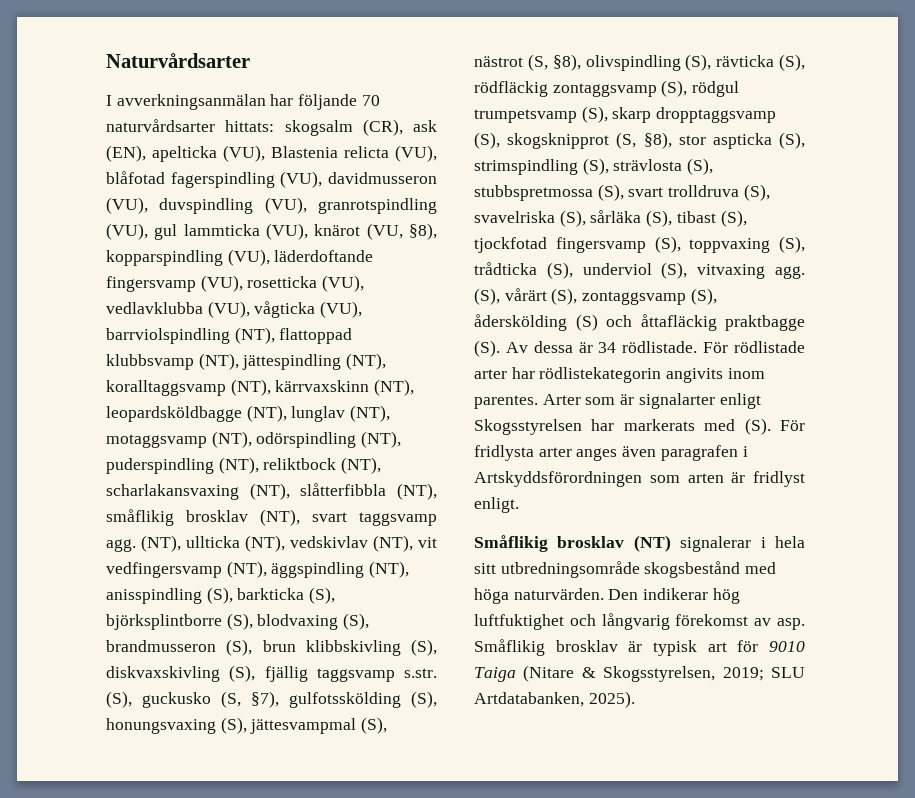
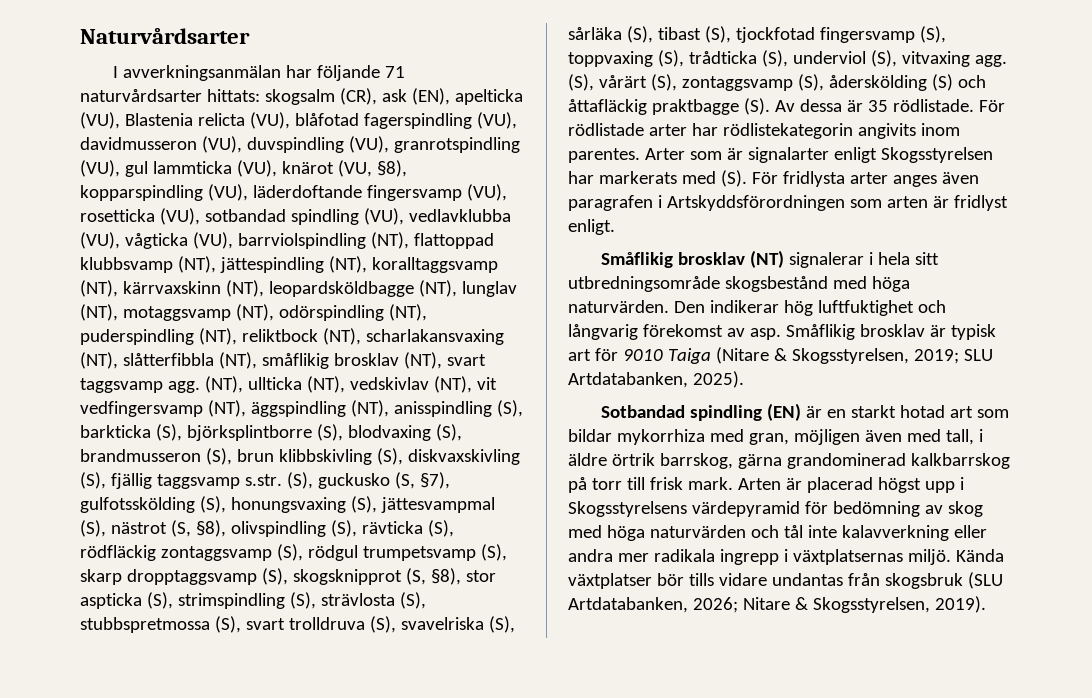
[361,95,380,106] 70 -> [385,66,406,78] 71
(365, 283) none -> [204,208,404,225] sotbandad spindling (VU),
[598,342,617,353] 34 -> [867,100,888,112] 35
(635, 699) none -> [601,403,1010,421] [568,429,983,445] [568,453,1010,469] [568,477,964,493] [568,501,983,517] [568,525,987,541] [568,549,1004,565] [568,572,1003,589] [568,596,986,613] // Sotbandad spindling (EN) är en starkt hotad art som bildar mykorrhiza med gran, möjligen även med tall, i äldre örtrik barrskog, gärna grandominerad kalkbarrskog på torr till frisk mark. Arten är placerad högst upp i Skogsstyrelsens värdepyramid för bedömning av skog med höga naturvärden och tål inte kalavverkning eller andra mer radikala ingrepp i växtplatsernas miljö. Kända växtplatser bör tills vidare undantas från skogsbruk (SLU Artdatabanken, 2026; Nitare & Skogsstyrelsen, 2019).

